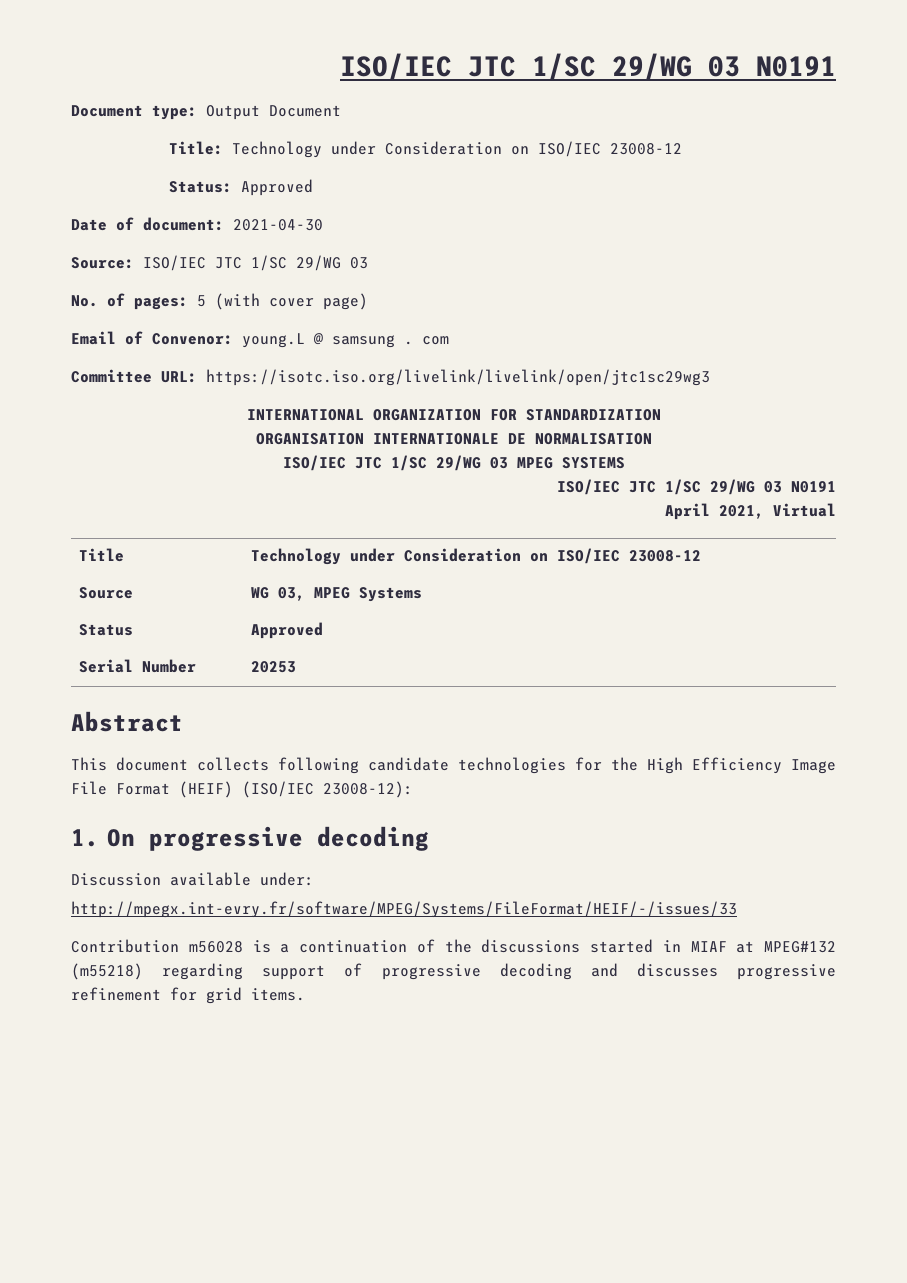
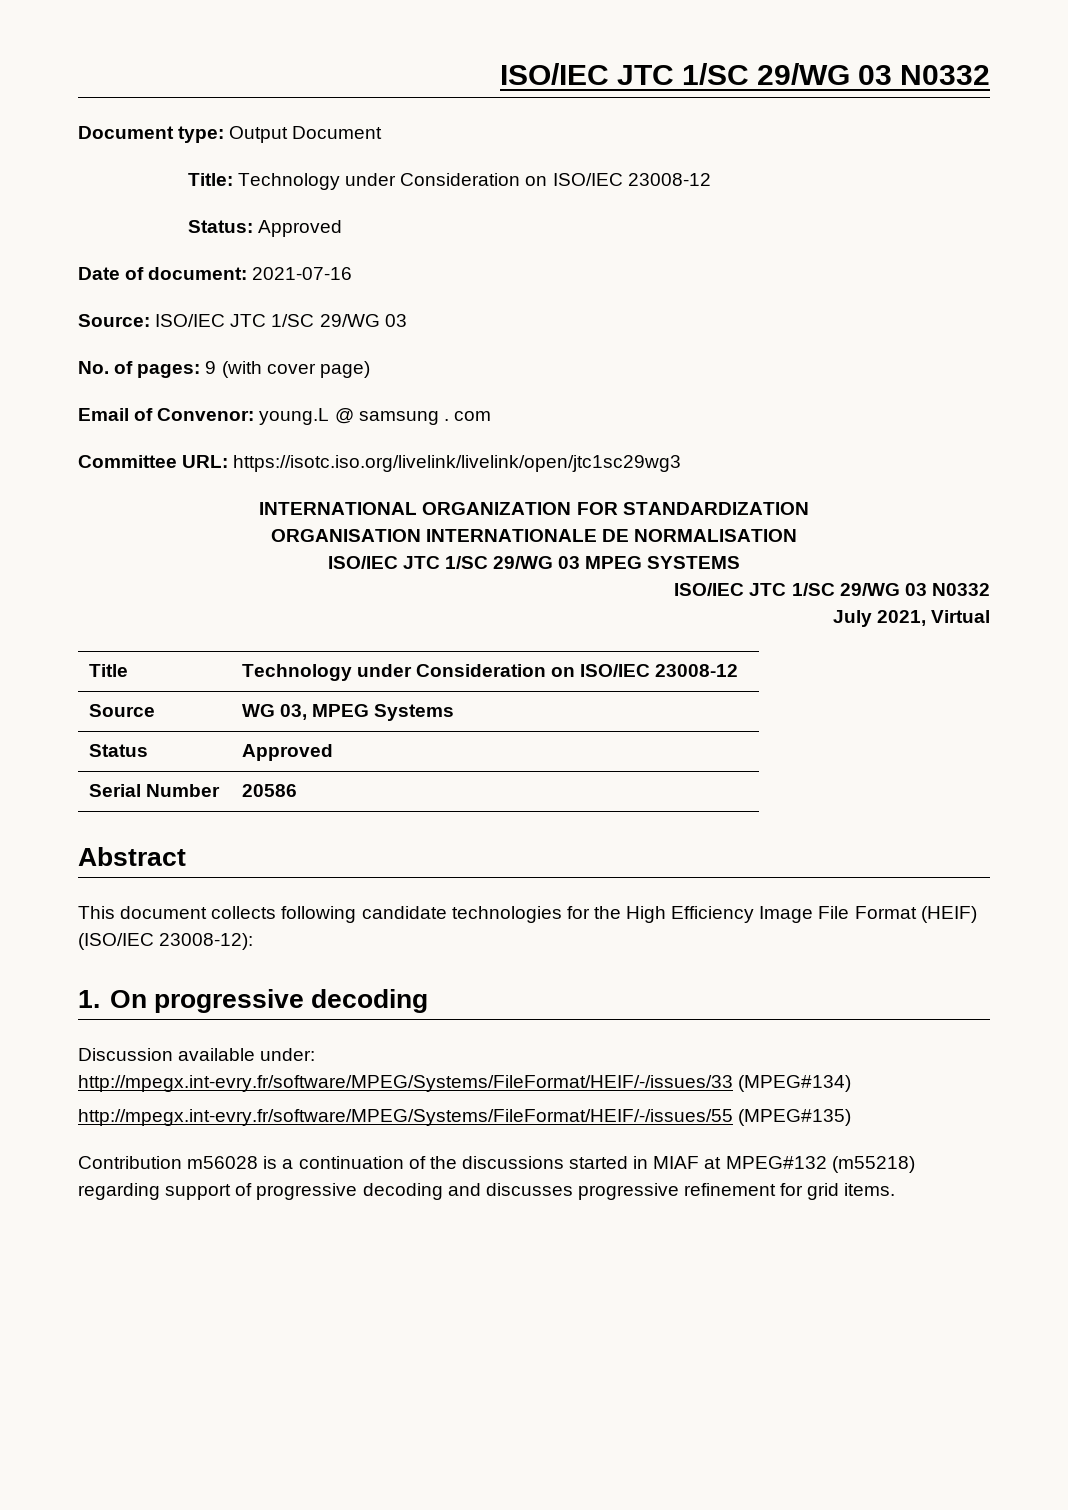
[340,53,836,80] ISO/IEC JTC 1/SC 29/WG 03 N0191 -> [499,63,991,85] ISO/IEC JTC 1/SC 29/WG 03 N0332
[233,219,323,231] 2021-04-30 -> [252,267,353,280] 2021-07-16
[197,295,206,307] 5 -> [205,361,217,374] 9
[791,481,836,493] [665,503,710,520] N0191 // April -> [932,583,990,596] [832,610,872,627] N0332 // July
[251,661,297,673] 20253 -> [241,784,297,797] 20586
(737, 909) none -> [738,1075,852,1092] [78,1109,852,1126] (MPEG#134) // http://mpegx.int-evry.fr/software/MPEG/Systems/FileFormat/HEIF/-/issues/55 (MPEG#135)

